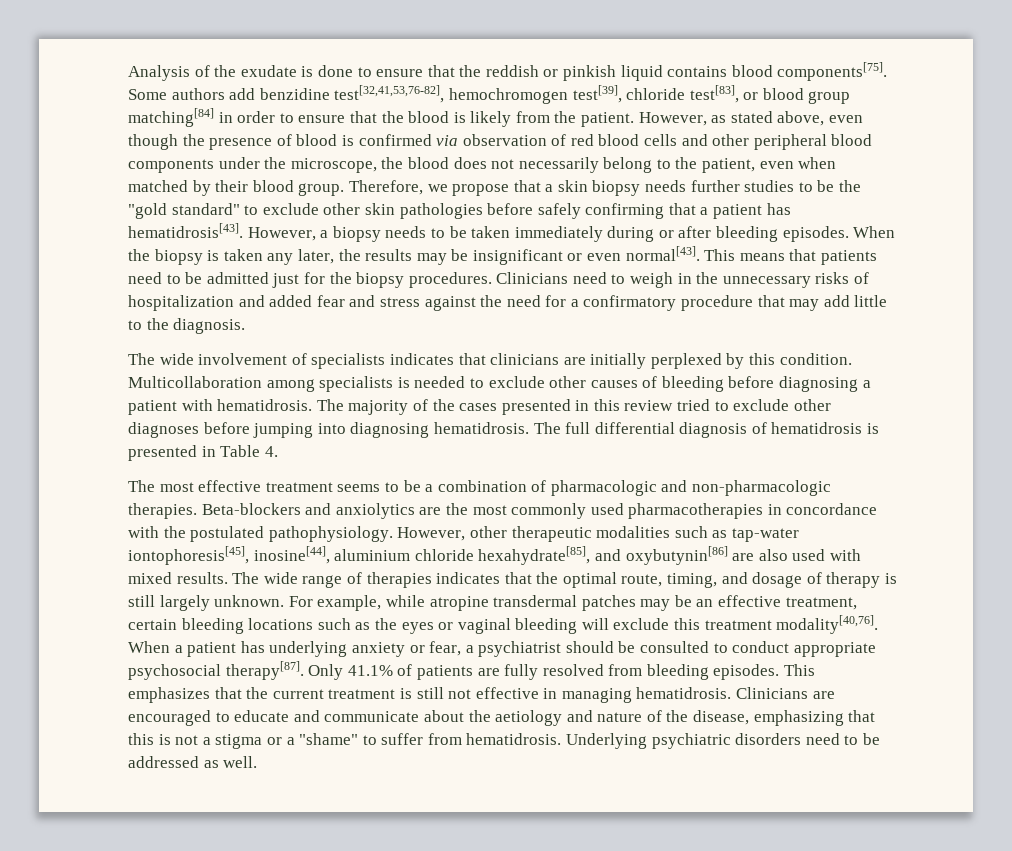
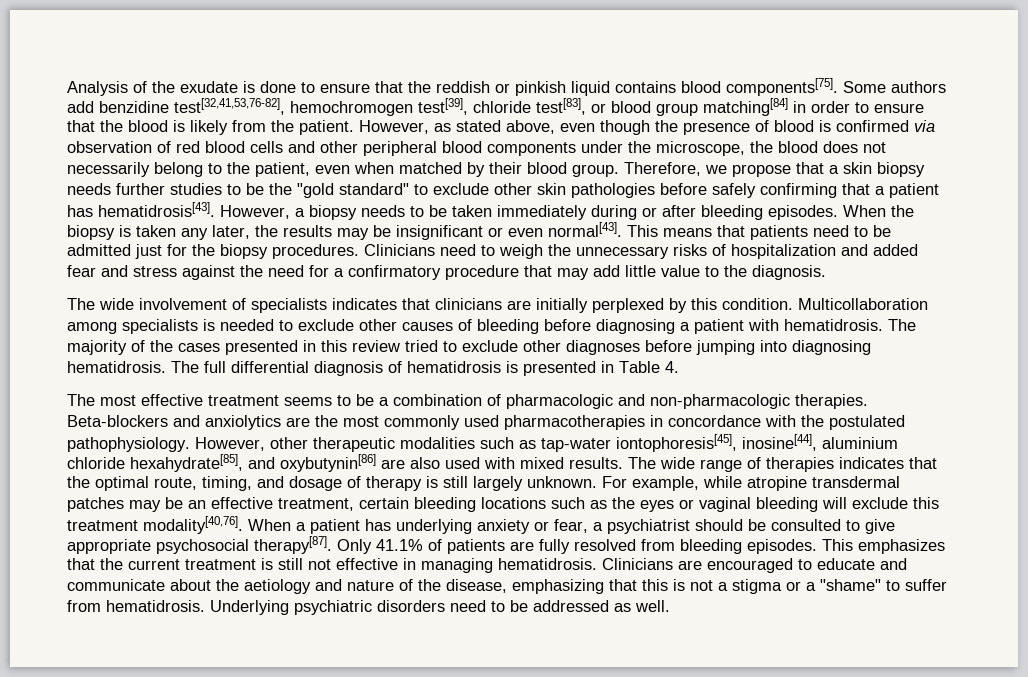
[677,273,692,284] in -> (543, 251) none
(888, 301) none -> [661,265,700,277] value
[732,641,790,653] conduct -> [865,519,895,534] give

